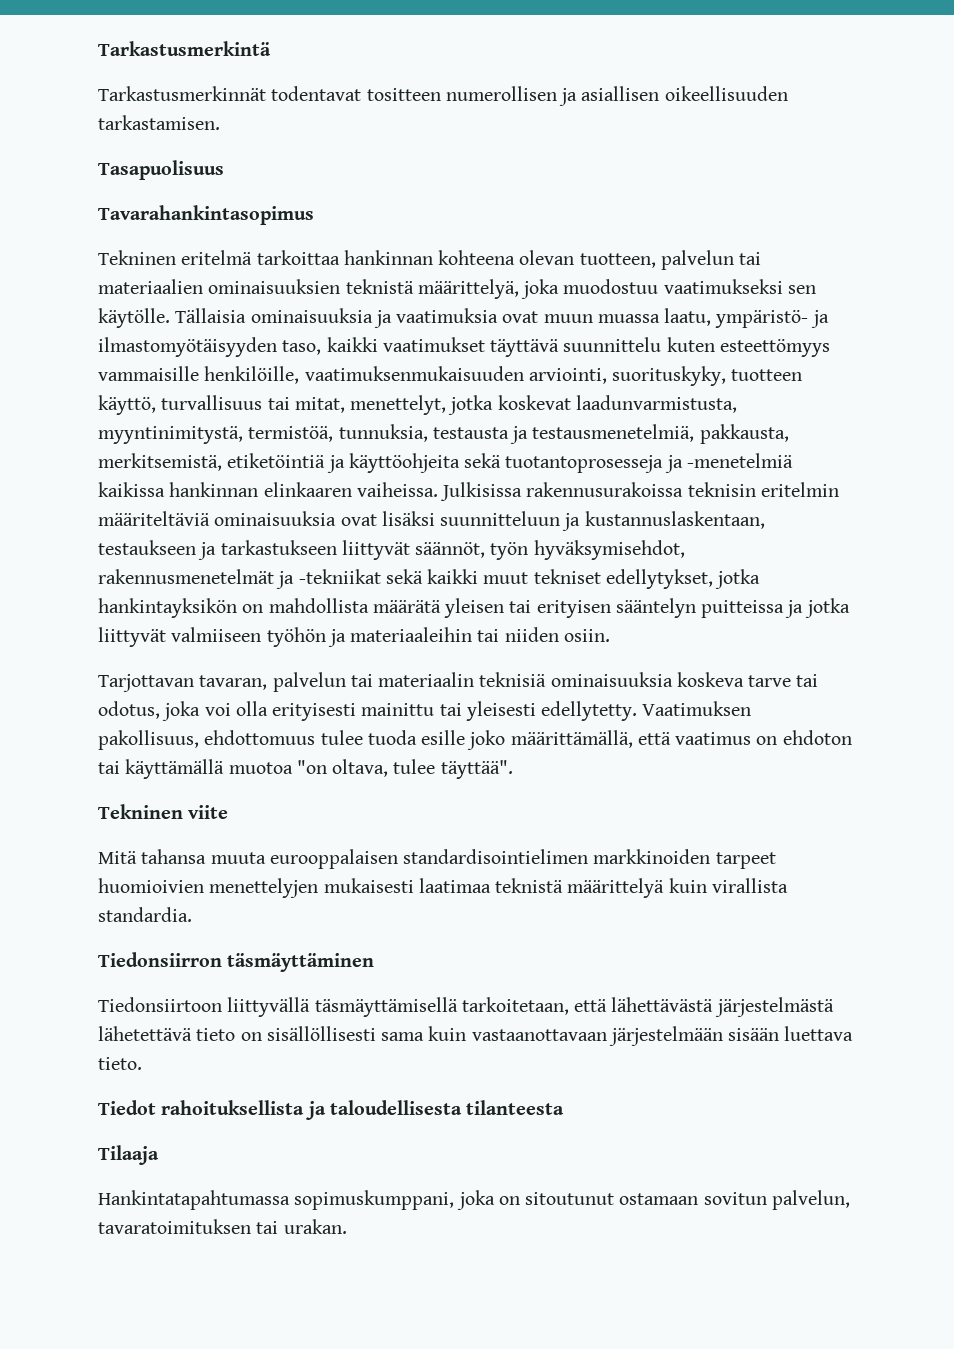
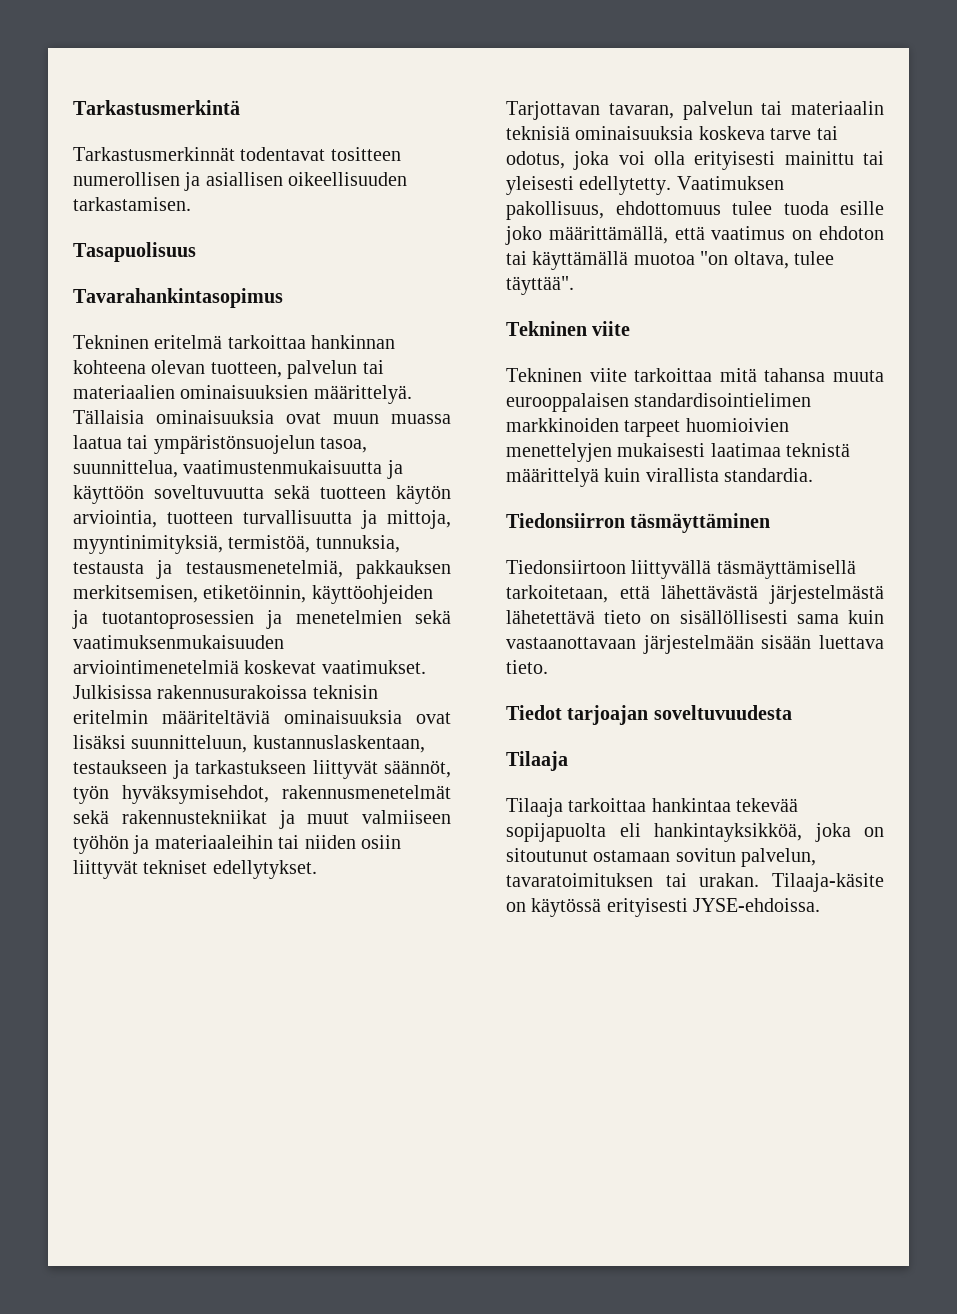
[345,279,816,299] [98,308,829,328] [98,337,830,357] [98,366,803,386] [98,395,737,415] [98,426,243,444] teknistä määrittelyä, joka muodostuu vaatimukseksi sen käytölle. Tällaisia ominaisuuksia ja vaatimuksia ovat muun muassa laatu, ympäristö- ja ilmastomyötäisyyden taso, kaikki vaatimukset täyttävä suunnittelu kuten esteettömyys vammaisille henkilöille, vaatimuksenmukaisuuden arviointi, suorituskyky, tuotteen käyttö, turvallisuus tai mitat, menettelyt, jotka koskevat laadunvarmistusta, myyntinimitystä, -> [313,385,412,404] [73,410,451,424] [73,435,368,454] [73,460,403,479] [73,485,451,504] [73,510,451,529] [73,535,223,554] määrittelyä. Tällaisia ominaisuuksia ovat muun muassa laatua tai ympäristönsuojelun tasoa, suunnittelua, vaatimustenmukaisuutta ja käyttöön soveltuvuutta sekä tuotteen käytön arviointia, tuotteen turvallisuutta ja mittoja, myyntinimityksiä,
[699,424,789,444] [98,453,793,473] [98,482,438,497] pakkausta, merkitsemistä, etiketöintiä ja käyttöohjeita sekä tuotantoprosesseja ja -menetelmiä kaikissa hankinnan elinkaaren vaiheissa. -> [356,560,451,579] [73,585,433,604] [72,610,451,629] [73,635,284,649] [73,660,426,674] pakkauksen merkitsemisen, etiketöinnin, käyttöohjeiden ja tuotantoprosessien ja menetelmien sekä vaatimuksenmukaisuuden arviointimenetelmiä koskevat vaatimukset.
[440,511,581,531] suunnitteluun ja -> [131,735,248,753] suunnitteluun,
[276,569,761,589] [98,598,850,618] [98,627,166,647] ja -tekniikat sekä kaikki muut tekniset edellytykset, jotka hankintayksikön on mahdollista määrätä yleisen tai erityisen sääntelyn puitteissa ja jotka liittyvät -> [73,810,350,829] sekä rakennustekniikat ja muut
[563,629,610,642] osiin. -> [361,835,401,849] [73,860,317,879] osiin liittyvät tekniset edellytykset.
[98,851,137,864] Mitä -> [506,368,757,382] Tekninen viite tarkoittaa mitä
[161,1100,565,1120] [98,1145,159,1165] [98,1190,455,1210] rahoituksellista ja taloudellisesta tilanteesta // Tilaaja // Hankintatapahtumassa sopimuskumppani, -> [567,705,792,725] [506,751,568,771] [506,798,799,817] [506,823,802,842] tarjoajan soveltuvuudesta // Tilaaja // Tilaaja tarkoittaa hankintaa tekevää sopijapuolta eli hankintayksikköä,
(347, 1226) none -> [772,873,884,892] [506,898,821,917] Tilaaja-käsite on käytössä erityisesti JYSE-ehdoissa.

